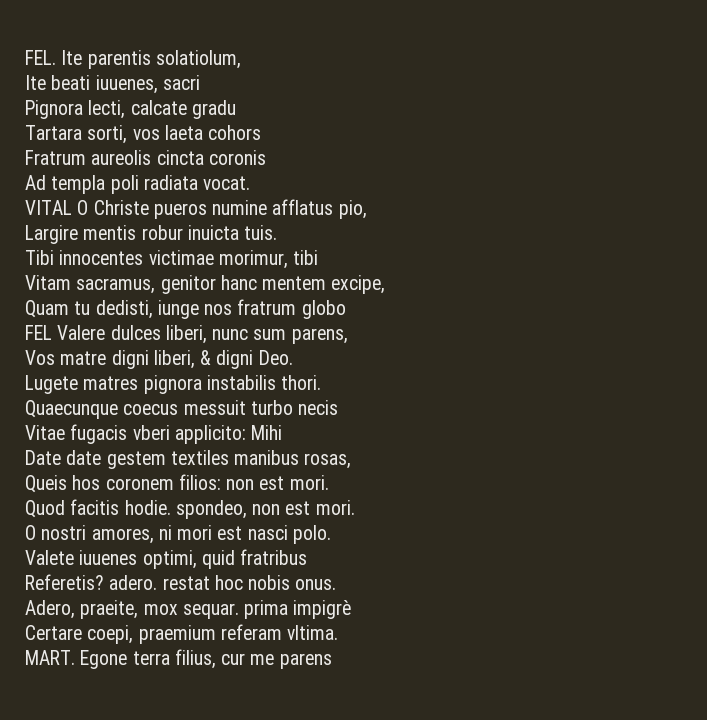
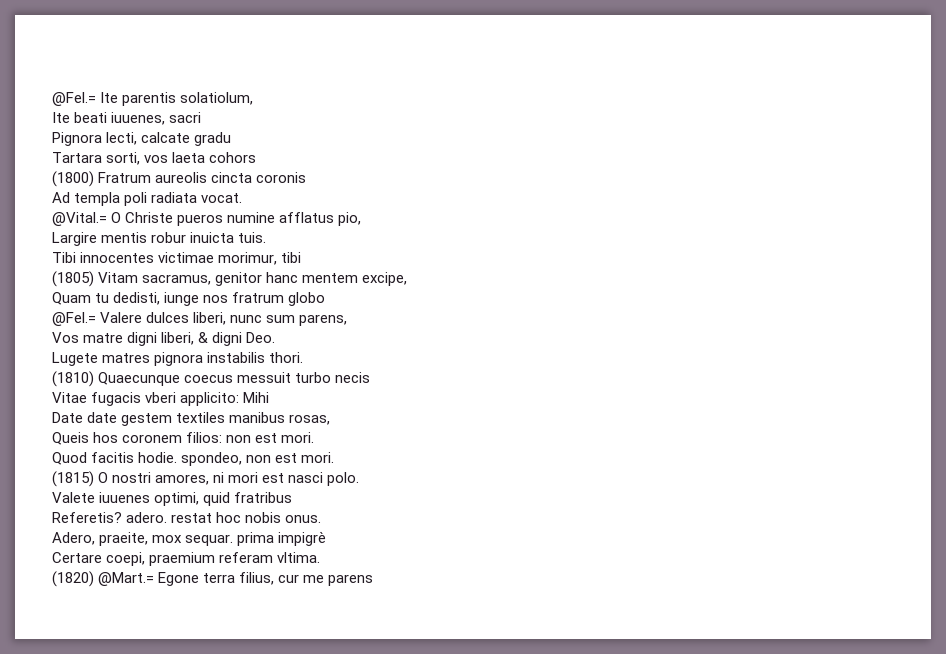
[25,50,56,65] FEL. -> [52,92,96,106] @Fel.=
(262, 132) none -> [52,171,94,187] (1800)
[25,200,72,215] VITAL -> [52,212,107,226] @Vital.=
(319, 257) none -> [52,271,94,287] (1805)
[25,325,52,340] FEL -> [52,312,96,326] @Fel.=
(322, 382) none -> [52,371,94,387] (1810)
(355, 507) none -> [52,471,94,487] (1815)
[25,650,75,665] MART. -> [52,571,155,587] (1820) @Mart.=

